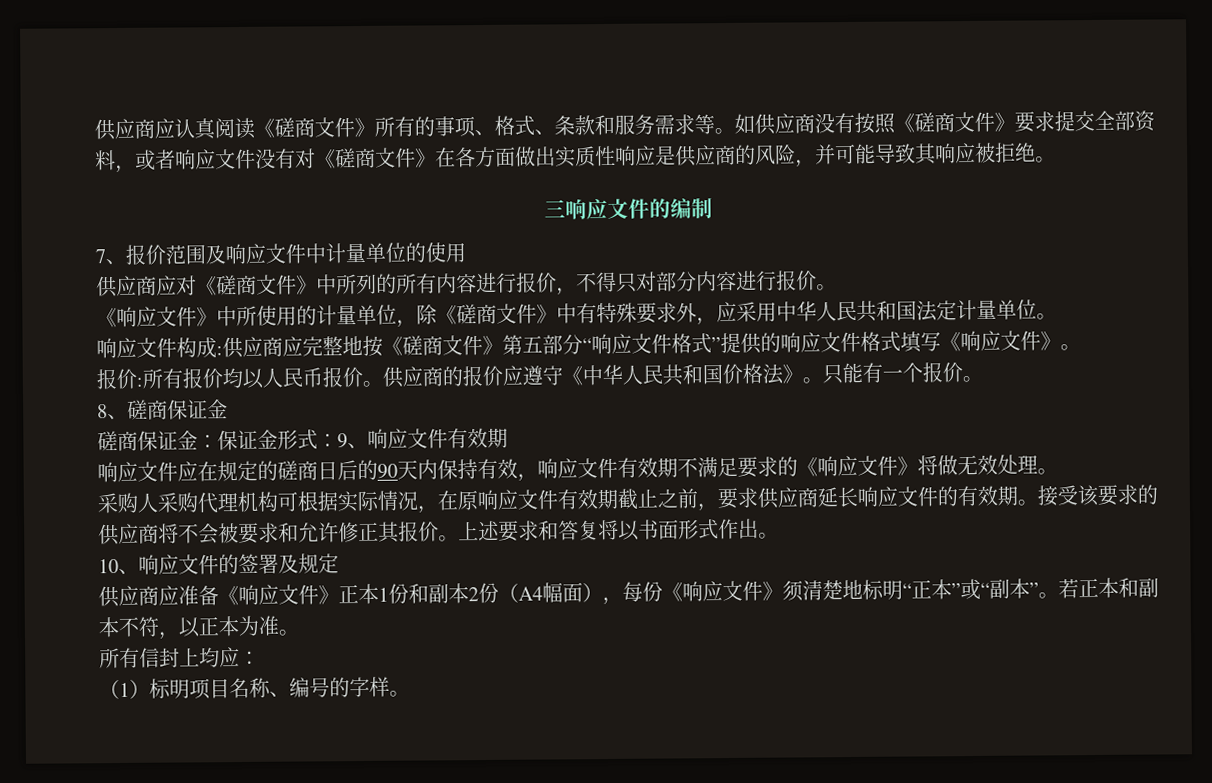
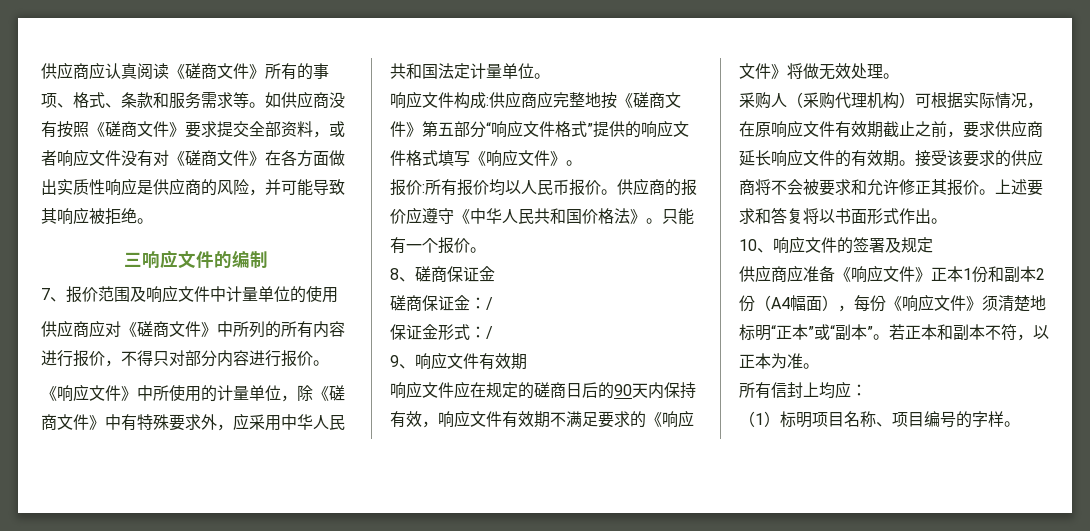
(218, 441) none -> [486,297,493,310] / //
(338, 440) none -> [486,326,493,339] / //
(158, 502) none -> [787,92,803,108] （
(278, 501) none -> [899,92,915,108] ）
(290, 694) none -> [892,412,924,427] 项目

